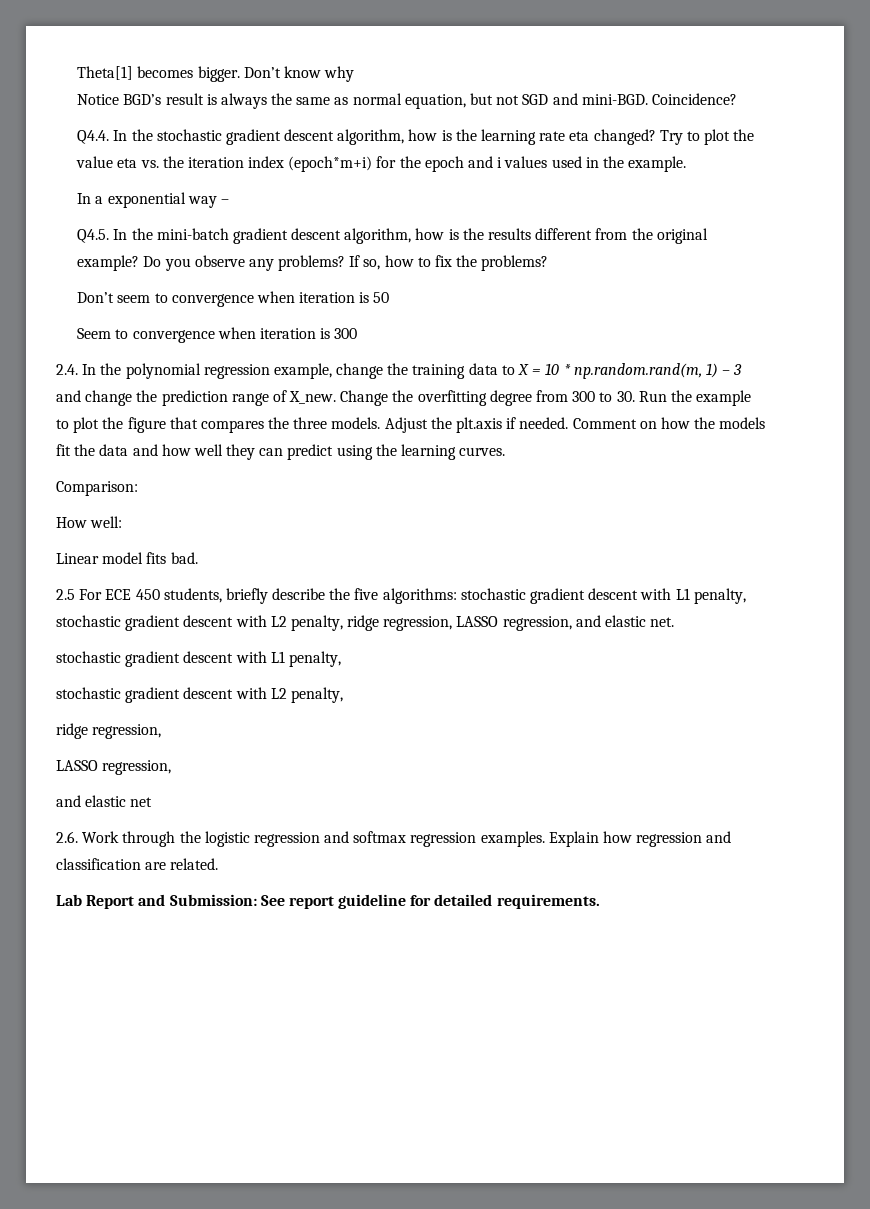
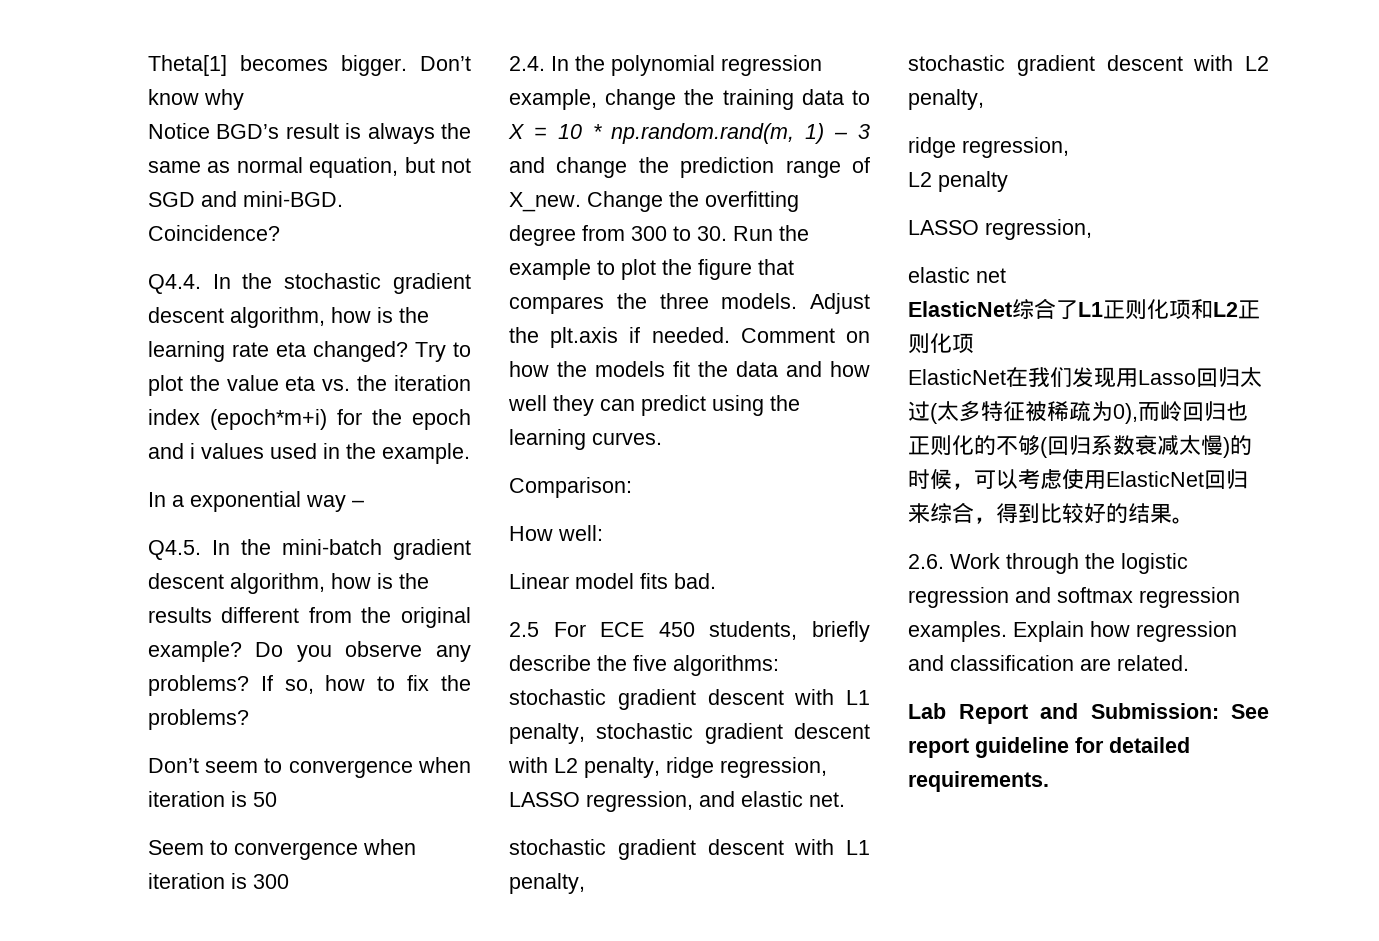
(162, 731) none -> [908,171,1008,192] // L2 penalty
[56,795,81,807] and -> (1092, 229) none
(153, 802) none -> [908,298,1260,320] [908,333,974,354] [908,367,1262,388] [908,401,1248,424] [908,435,1252,458] [908,469,1248,490] [908,502,1194,524] // ElasticNet综合了L1正则化项和L2正则化项 // ElasticNet在我们发现用Lasso回归太过(太多特征被稀疏为0),而岭回归也正则化的不够(回归系数衰减太慢)的时候，可以考虑使用ElasticNet回归来综合，得到比较好的结果。

